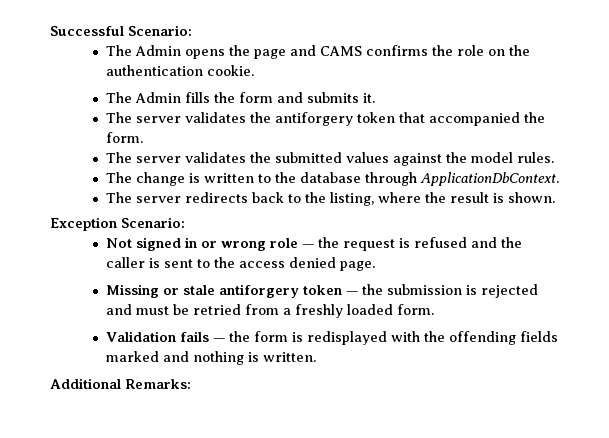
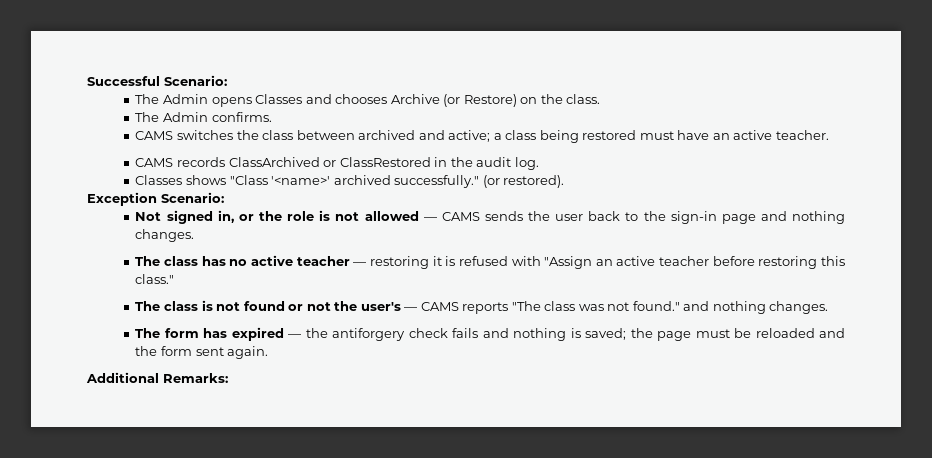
[229,45,531,59] [106,65,255,76] [106,92,376,103] [106,112,546,126] [106,132,144,143] [106,152,555,166] [106,172,560,186] [106,192,556,206] [50,217,185,231] [106,237,523,251] [106,257,376,271] [106,284,539,298] [106,304,435,318] [106,331,559,345] [106,351,317,365] the page and CAMS confirms the role on the authentication cookie. // The Admin fills the form and submits it. // The server validates the antiforgery token that accompanied the form. // The server validates the submitted values against the model rules. // The change is written to the database through ApplicationDbContext. // The server redirects back to the listing, where the result is shown. // Exception Scenario: // Not signed in or wrong role — the request is refused and the caller is sent to the access denied page. // Missing or stale antiforgery token — the submission is rejected and must be retried from a freshly loaded form. // Validation fails — the form is redisplayed with the offending fields marked and nothing is written. -> [255,94,601,107] [135,112,272,122] [135,130,829,143] [135,157,539,170] [135,175,565,188] [87,192,224,206] [135,210,845,224] [135,229,195,242] [135,255,846,269] [135,274,175,284] [135,300,829,314] [135,327,845,341] [135,346,269,359] Classes and chooses Archive (or Restore) on the class. // The Admin confirms. // CAMS switches the class between archived and active; a class being restored must have an active teacher. // CAMS records ClassArchived or ClassRestored in the audit log. // Classes shows "Class '<name>' archived successfully." (or restored). // Exception Scenario: // Not signed in, or the role is not allowed — CAMS sends the user back to the sign-in page and nothing changes. // The class has no active teacher — restoring it is refused with "Assign an active teacher before restoring this class." // The class is not found or not the user's — CAMS reports "The class was not found." and nothing changes. // The form has expired — the antiforgery check fails and nothing is saved; the page must be reloaded and the form sent again.

